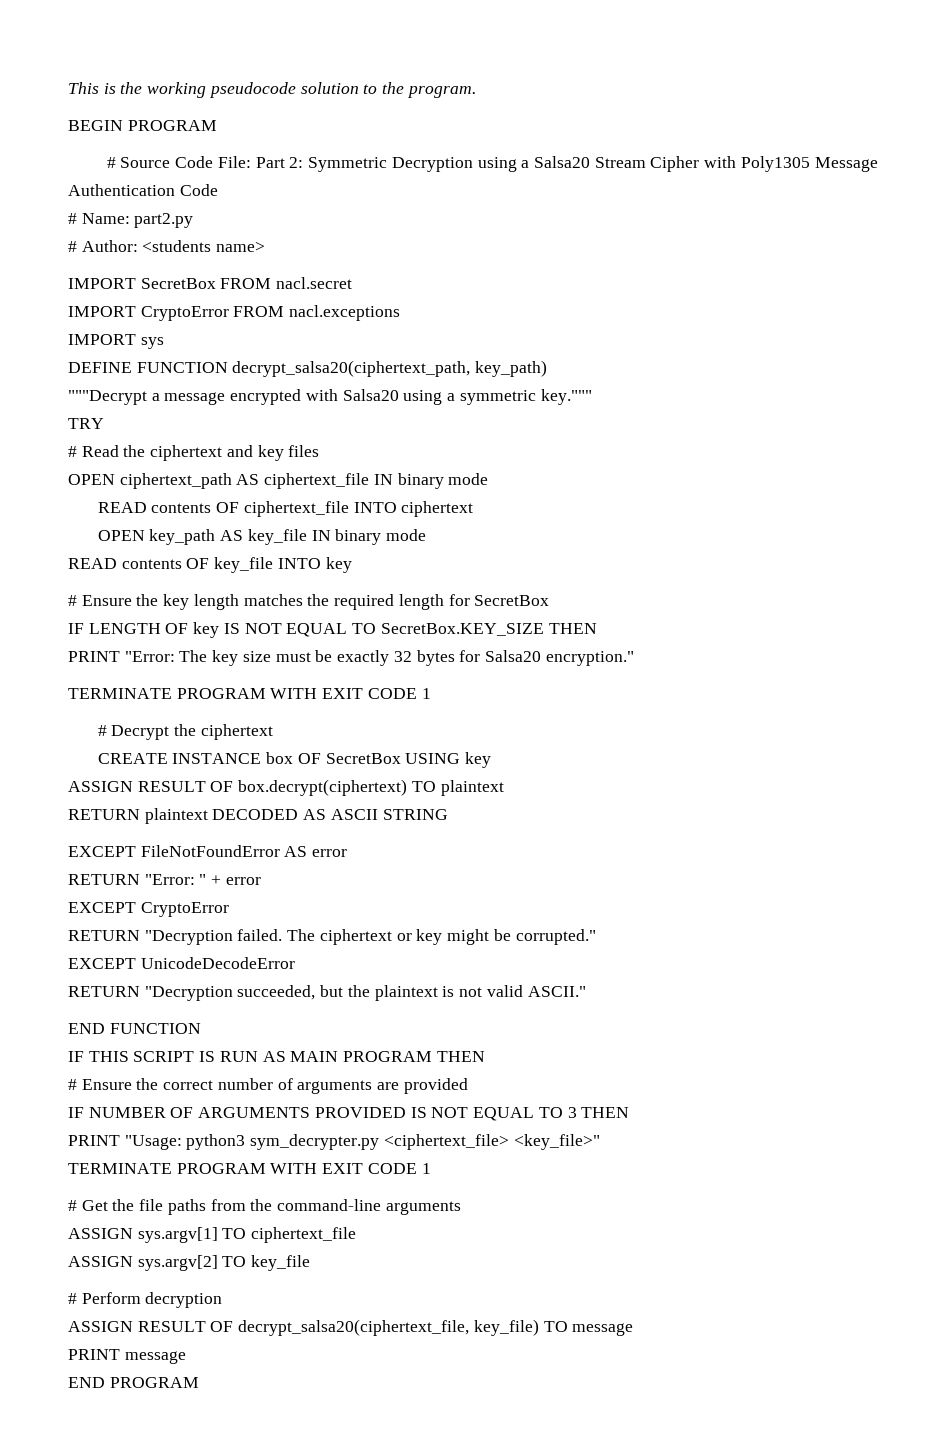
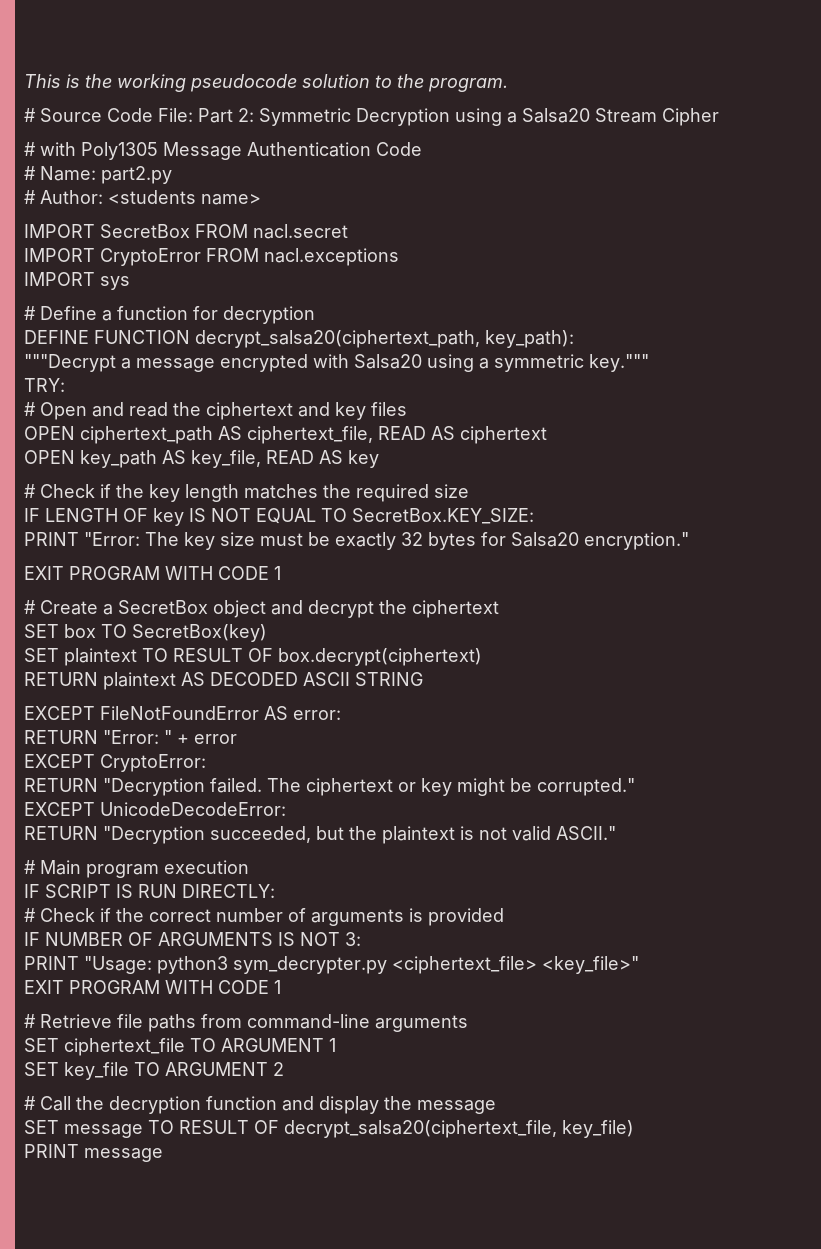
[68,120,217,131] // BEGIN PROGRAM -> (508, 85) none
(700, 164) none -> [24,142,36,156] // #
(164, 343) none -> [24,306,315,324] // # Define a function for decryption
[475,360,548,377] key_path) -> [485,330,574,348] key_path):
[68,418,104,429] [68,445,119,457] TRY // # Read -> [24,378,65,392] [24,402,168,420] TRY: // # Open and read
[264,473,489,489] [97,501,474,517] [97,529,427,545] [68,557,321,573] ciphertext_file IN binary mode // READ contents OF ciphertext_file INTO ciphertext // OPEN key_path AS key_file IN binary mode // READ contents OF key_file INTO -> [247,426,547,444] [24,450,343,468] ciphertext_file, READ AS ciphertext // OPEN key_path AS key_file, READ AS
[81,595,132,606] Ensure -> [40,484,111,498] Check if
[398,594,550,610] length for SecretBox -> [434,484,469,498] size
[380,623,597,636] SecretBox.KEY_SIZE THEN -> [352,508,534,524] SecretBox.KEY_SIZE:
[68,688,431,699] [97,724,273,740] [97,752,492,768] [68,781,133,792] TERMINATE PROGRAM WITH EXIT CODE 1 // # Decrypt the ciphertext // CREATE INSTANCE box OF SecretBox USING key // ASSIGN -> [24,566,281,580] [24,600,499,618] [24,624,267,642] [24,648,168,666] EXIT PROGRAM WITH CODE 1 // # Create a SecretBox object and decrypt the ciphertext // SET box TO SecretBox(key) // SET plaintext TO
[411,780,504,796] TO plaintext -> (482, 657) none
[212,809,327,820] DECODED AS -> [181,672,298,686] AS DECODED
[312,849,348,857] error -> [293,710,341,720] error:
[140,902,229,917] CryptoError -> [100,754,206,772] CryptoError:
[140,957,295,969] UnicodeDecodeError -> [100,802,286,816] UnicodeDecodeError:
[68,1023,201,1034] [68,1051,129,1062] END FUNCTION // IF THIS -> [24,860,249,878] [24,884,40,898] # Main program execution // IF
[262,1051,485,1062] [68,1079,132,1090] AS MAIN PROGRAM THEN // # Ensure -> [182,884,275,898] [24,908,111,922] DIRECTLY: // # Check if
[377,1082,400,1090] are -> [409,908,423,922] is
[314,1107,630,1121] PROVIDED IS NOT EQUAL TO 3 THEN -> [278,932,361,946] IS NOT 3:
[68,1163,431,1174] [68,1199,135,1211] TERMINATE PROGRAM WITH EXIT CODE 1 // # Get the -> [24,980,281,994] [24,1014,112,1028] EXIT PROGRAM WITH CODE 1 // # Retrieve
[250,1199,273,1211] the -> (242, 1021) none
[68,1227,357,1243] [68,1255,311,1271] [68,1292,223,1308] [68,1321,133,1332] ASSIGN sys.argv[1] TO ciphertext_file // ASSIGN sys.argv[2] TO key_file // # Perform decryption // ASSIGN -> [24,1038,336,1056] [24,1062,284,1080] [24,1096,496,1114] [24,1120,174,1138] SET ciphertext_file TO ARGUMENT 1 // SET key_file TO ARGUMENT 2 // # Call the decryption function and display the message // SET message TO
[543,1321,634,1336] TO message -> (634, 1129) none
[68,1377,199,1388] // END PROGRAM -> (163, 1155) none

